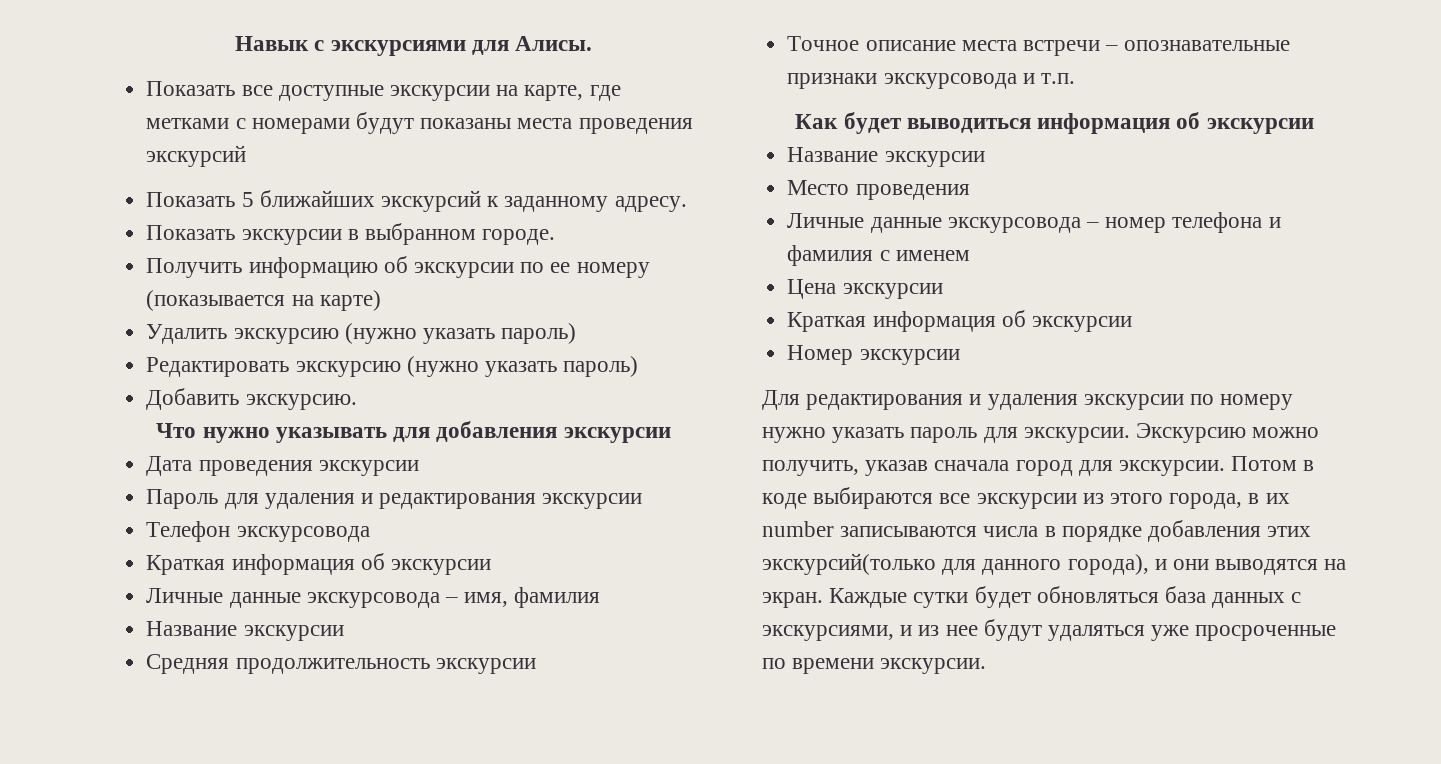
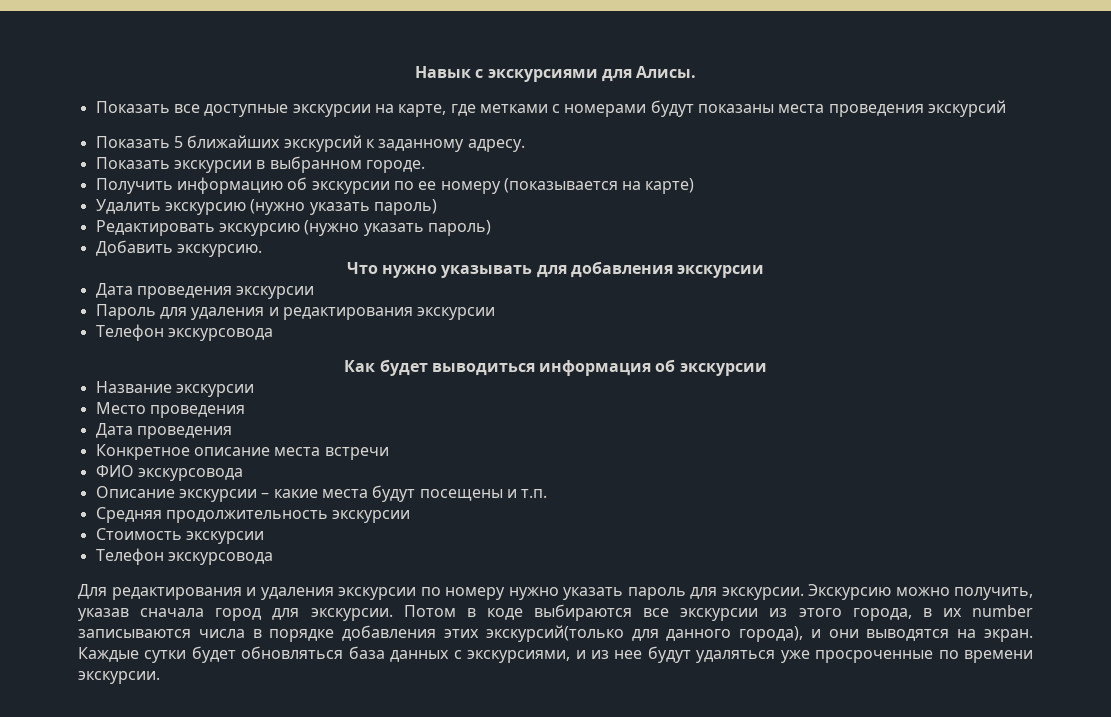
[146,553,491,575] [146,587,601,608] [146,621,344,641] [146,654,536,674] [787,36,1291,56] [787,73,1075,89] // Краткая информация об экскурсии // Личные данные экскурсовода – имя, фамилия // Название экскурсии // Средняя продолжительность экскурсии // Точное описание места встречи – опознавательные признаки экскурсовода и т.п. -> (273, 334) none
[787,212,1281,233] [787,245,970,266] [787,279,943,299] [787,310,1132,332] [787,345,960,365] Личные данные экскурсовода – номер телефона и фамилия с именем // Цена экскурсии // Краткая информация об экскурсии // Номер экскурсии -> [95,423,232,439] [95,444,389,460] [95,465,243,481] [95,485,548,502] [95,507,411,523] [95,528,264,544] [95,548,273,565] Дата проведения // Конкретное описание места встречи // ФИО экскурсовода // Описание экскурсии – какие места будут посещены и т.п. // Средняя продолжительность экскурсии // Стоимость экскурсии // Телефон экскурсовода

